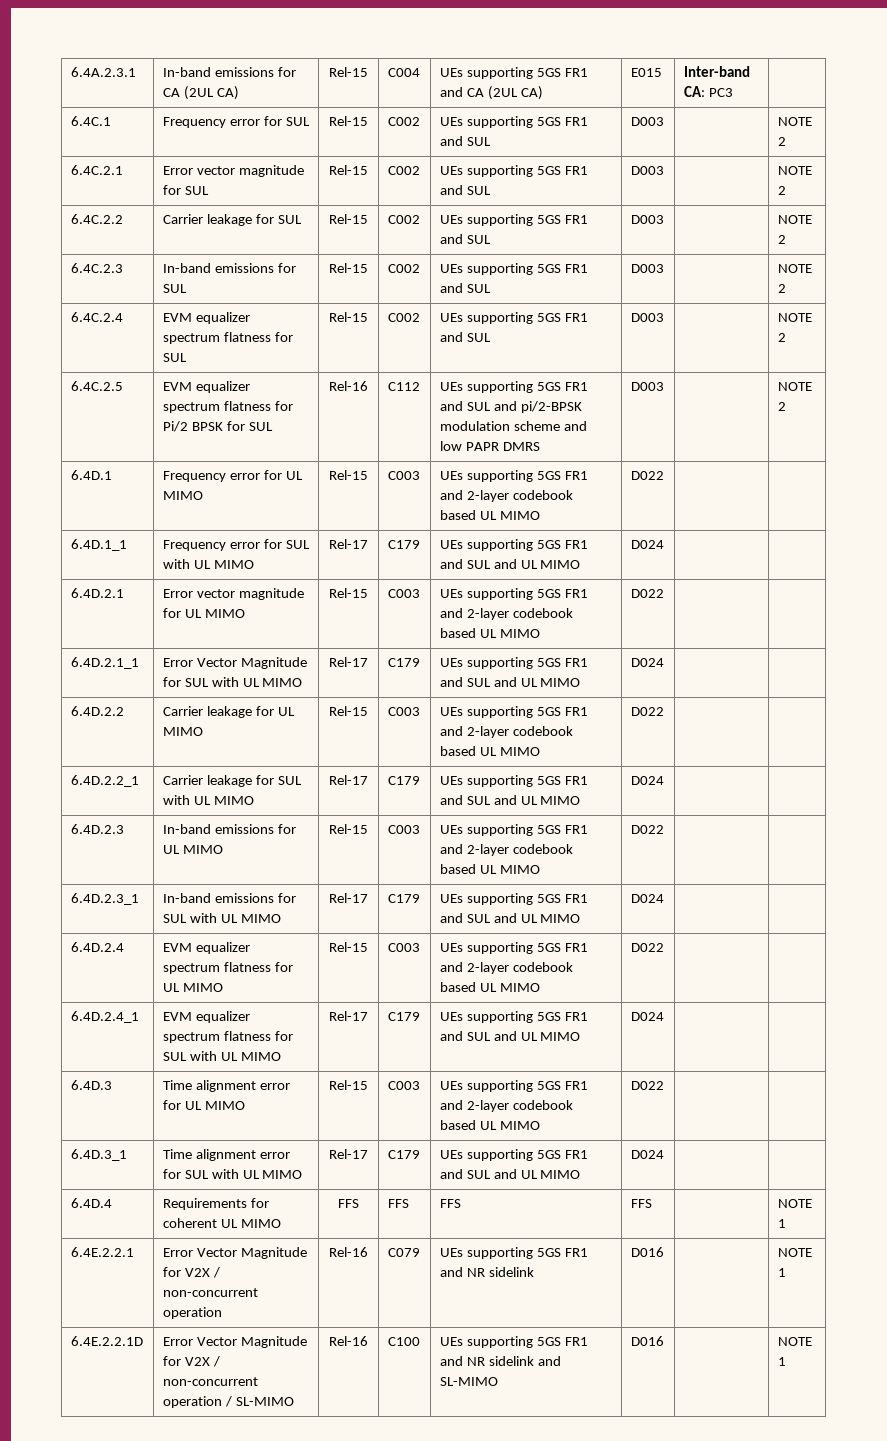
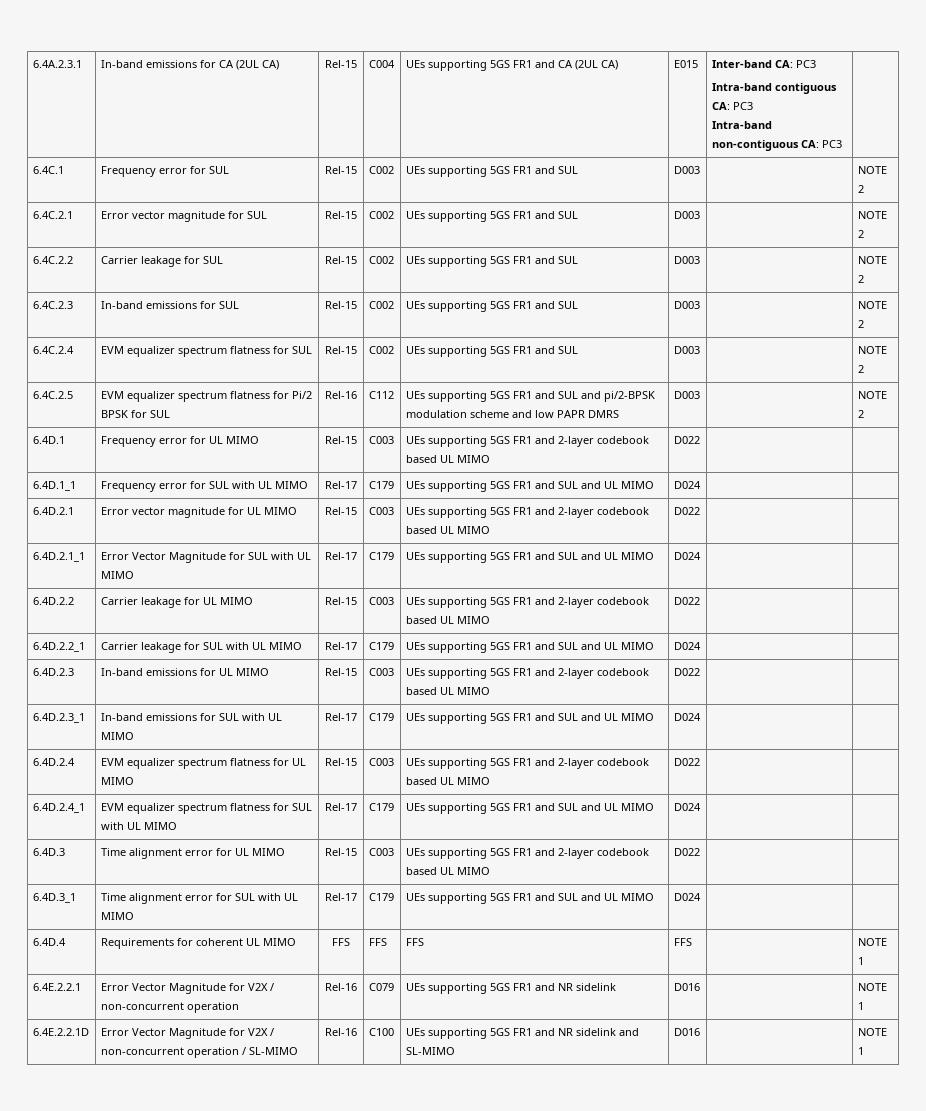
(733, 92) none -> [711,83,837,94] [711,102,753,110] [711,121,772,129] [711,140,842,151] // Intra-band contiguous CA: PC3 // Intra-band non-contiguous CA: PC3

